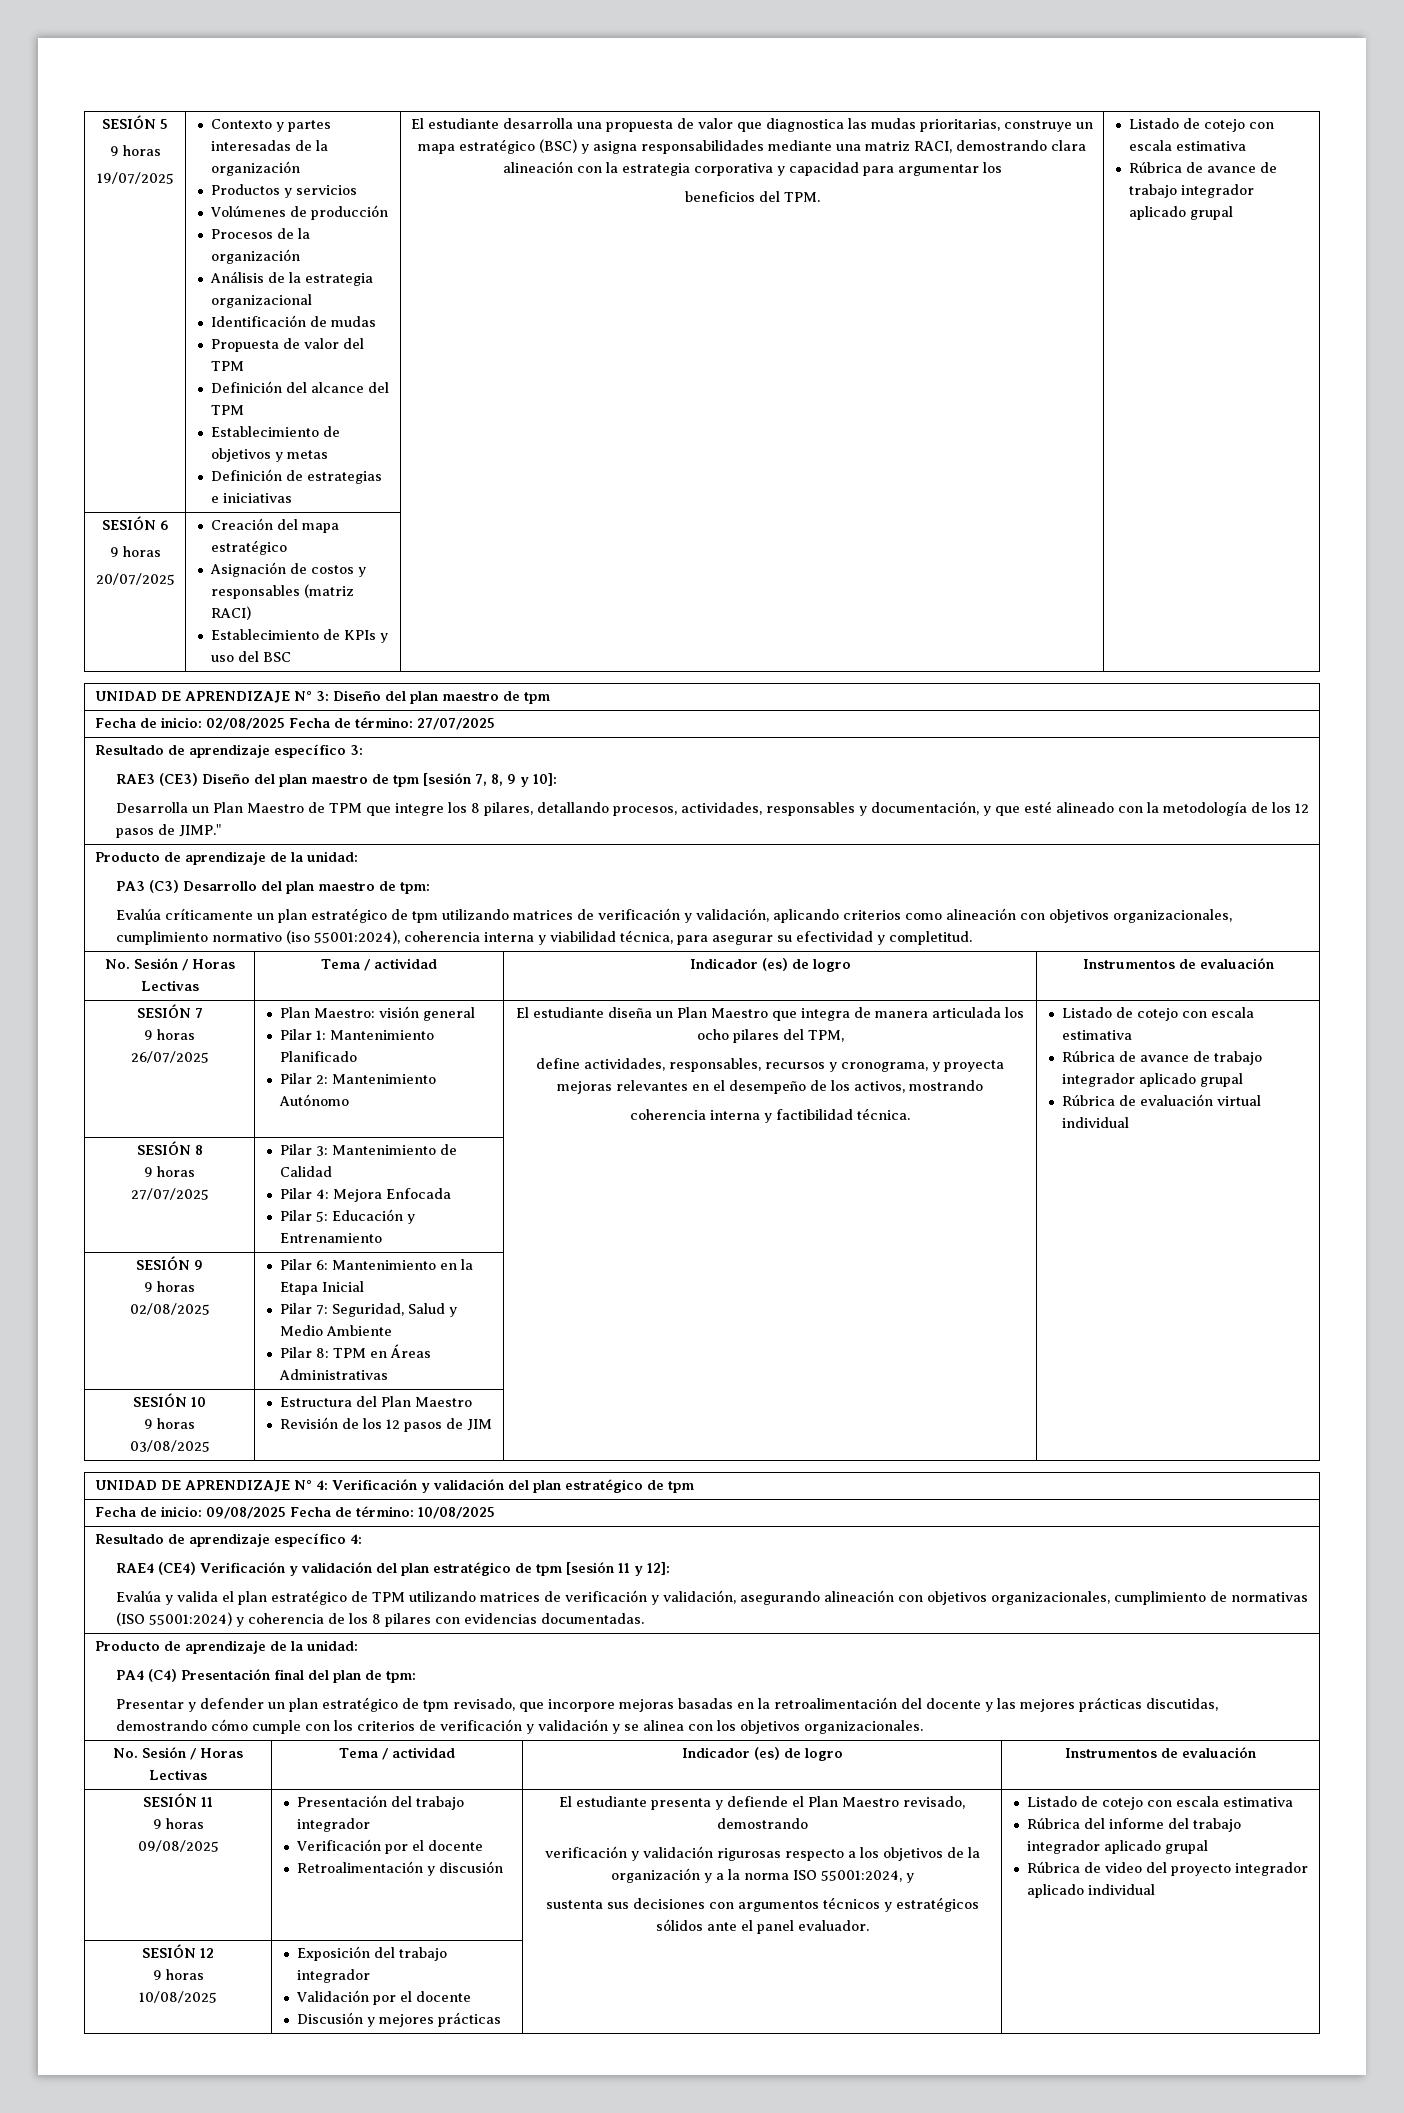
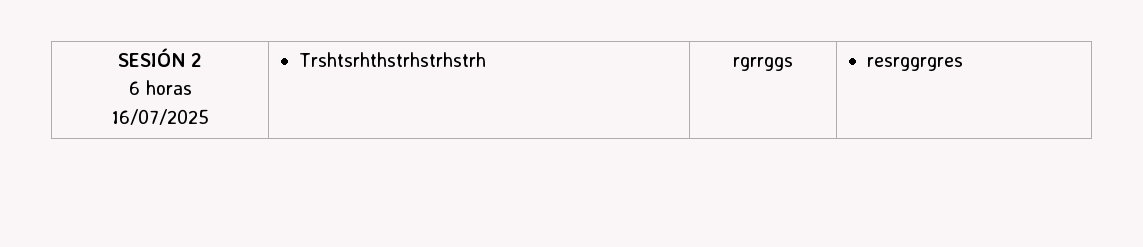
[102,115,168,129] [109,145,161,156] [96,172,174,184] [211,119,332,132] [211,140,329,151] [211,161,301,176] [211,184,358,198] [210,205,389,220] [211,228,311,239] [211,249,301,264] [210,271,374,286] [211,294,313,308] [211,315,377,327] [211,338,365,352] [211,361,245,371] [211,381,390,393] [211,405,245,415] [211,426,341,437] [211,448,329,462] [211,469,383,484] [211,493,293,503] [411,118,1093,132] [418,139,1086,154] [502,161,1002,176] [684,191,820,202] [1129,118,1275,132] [1129,140,1247,151] [1129,162,1278,173] [1129,184,1255,198] [1129,206,1234,220] [101,516,169,530] [109,546,161,557] [95,573,175,585] [211,518,340,533] [211,540,288,555] [210,562,367,577] [211,584,355,599] [211,606,252,620] [211,629,389,643] [211,651,292,662] [94,690,550,704] [94,717,495,730] [94,744,363,758] [116,773,558,787] [116,801,1310,816] [116,824,222,838] [94,851,358,865] [116,880,431,894] [116,908,1233,923] [116,930,973,945] [104,958,235,971] [140,980,199,991] [321,958,437,971] [689,958,851,972] [1082,958,1274,969] [136,1004,203,1018] [144,1029,195,1040] [130,1051,209,1063] [280,1006,476,1021] [280,1029,435,1040] [280,1051,358,1062] [280,1073,437,1084] [279,1094,350,1106] [516,1007,1024,1021] [696,1029,844,1043] [536,1058,1004,1072] [557,1080,983,1094] [630,1108,910,1123] [1062,1007,1255,1021] [1062,1030,1133,1040] [1062,1051,1263,1065] [1062,1073,1244,1087] [1062,1094,1262,1106] [1062,1117,1130,1128] [136,1141,203,1155] [144,1166,195,1177] [130,1188,209,1200] [280,1144,458,1156] [280,1166,333,1177] [280,1188,452,1202] [280,1209,416,1224] [280,1233,383,1243] [136,1256,203,1270] [144,1281,195,1292] [129,1303,210,1315] [280,1259,474,1270] [280,1281,365,1295] [280,1303,458,1317] [280,1325,393,1336] [280,1344,432,1358] [279,1369,389,1380] [133,1393,206,1407] [144,1418,195,1429] [129,1440,210,1452] [280,1396,473,1407] [280,1417,493,1432] [94,1479,694,1493] [94,1506,495,1519] [94,1533,362,1547] [116,1562,671,1576] [116,1590,1309,1605] [116,1612,645,1627] [94,1640,358,1654] [116,1669,417,1683] [116,1697,1219,1712] [116,1719,924,1734] [113,1747,243,1760] [149,1769,207,1780] [339,1747,455,1760] [681,1747,843,1761] [1065,1747,1256,1758] [143,1793,213,1807] [152,1818,204,1829] [137,1840,219,1852] [297,1795,465,1810] [297,1818,371,1832] [296,1839,484,1854] [297,1861,504,1876] [559,1796,965,1810] [716,1818,808,1829] [544,1846,980,1861] [610,1868,914,1883] [545,1897,979,1912] [655,1919,869,1934] [1027,1796,1294,1810] [1027,1818,1242,1832] [1027,1840,1209,1854] [1027,1862,1309,1876] [1027,1884,1156,1898] [142,1944,214,1958] [152,1969,204,1980] [139,1991,217,2003] [297,1946,448,1961] [297,1969,371,1983] [296,1990,472,2005] [297,2012,502,2027] SESIÓN 5 // 9 horas // 19/07/2025 | Contexto y partes interesadas de la organización // Productos y servicios // Volúmenes de producción // Procesos de la organización // Análisis de la estrategia organizacional // Identificación de mudas // Propuesta de valor del TPM // Definición del alcance del TPM // Establecimiento de objetivos y metas // Definición de estrategias e iniciativas | El estudiante desarrolla una propuesta de valor que diagnostica las mudas prioritarias, construye un mapa estratégico (BSC) y asigna responsabilidades mediante una matriz RACI, demostrando clara alineación con la estrategia corporativa y capacidad para argumentar los // beneficios del TPM. | Listado de cotejo con escala estimativa // Rúbrica de avance de trabajo integrador aplicado grupal // SESIÓN 6 // 9 horas // 20/07/2025 | Creación del mapa estratégico // Asignación de costos y responsables (matriz RACI) // Establecimiento de KPIs y uso del BSC | | // UNIDAD DE APRENDIZAJE N° 3: Diseño del plan maestro de tpm // Fecha de inicio: 02/08/2025 Fecha de término: 27/07/2025 // Resultado de aprendizaje específico 3: // RAE3 (CE3) Diseño del plan maestro de tpm [sesión 7, 8, 9 y 10]: // Desarrolla un Plan Maestro de TPM que integre los 8 pilares, detallando procesos, actividades, responsables y documentación, y que esté alineado con la metodología de los 12 pasos de JIMP." // Producto de aprendizaje de la unidad: // PA3 (C3) Desarrollo del plan maestro de tpm: // Evalúa críticamente un plan estratégico de tpm utilizando matrices de verificación y validación, aplicando criterios como alineación con objetivos organizacionales, cumplimiento normativo (iso 55001:2024), coherencia interna y viabilidad técnica, para asegurar su efectividad y completitud. // No. Sesión / Horas Lectivas | Tema / actividad | Indicador (es) de logro | Instrumentos de evaluación // SESIÓN 7 // 9 horas // 26/07/2025 | Plan Maestro: visión general // Pilar 1: Mantenimiento Planificado // Pilar 2: Mantenimiento Autónomo | El estudiante diseña un Plan Maestro que integra de manera articulada los ocho pilares del TPM, // define actividades, responsables, recursos y cronograma, y proyecta mejoras relevantes en el desempeño de los activos, mostrando // coherencia interna y factibilidad técnica. | Listado de cotejo con escala estimativa // Rúbrica de avance de trabajo integrador aplicado grupal // Rúbrica de evaluación virtual individual // SESIÓN 8 // 9 horas // 27/07/2025 | Pilar 3: Mantenimiento de Calidad // Pilar 4: Mejora Enfocada // Pilar 5: Educación y Entrenamiento | | // SESIÓN 9 // 9 horas // 02/08/2025 | Pilar 6: Mantenimiento en la Etapa Inicial // Pilar 7: Seguridad, Salud y Medio Ambiente // Pilar 8: TPM en Áreas Administrativas | | // SESIÓN 10 // 9 horas // 03/08/2025 | Estructura del Plan Maestro // Revisión de los 12 pasos de JIM | | // UNIDAD DE APRENDIZAJE N° 4: Verificación y validación del plan estratégico de tpm // Fecha de inicio: 09/08/2025 Fecha de término: 10/08/2025 // Resultado de aprendizaje específico 4: // RAE4 (CE4) Verificación y validación del plan estratégico de tpm [sesión 11 y 12]: // Evalúa y valida el plan estratégico de TPM utilizando matrices de verificación y validación, asegurando alineación con objetivos organizacionales, cumplimiento de normativas (ISO 55001:2024) y coherencia de los 8 pilares con evidencias documentadas. // Producto de aprendizaje de la unidad: // PA4 (C4) Presentación final del plan de tpm: // Presentar y defender un plan estratégico de tpm revisado, que incorpore mejoras basadas en la retroalimentación del docente y las mejores prácticas discutidas, demostrando cómo cumple con los criterios de verificación y validación y se alinea con los objetivos organizacionales. // No. Sesión / Horas Lectivas | Tema / actividad | Indicador (es) de logro | Instrumentos de evaluación // SESIÓN 11 // 9 horas // 09/08/2025 | Presentación del trabajo integrador // Verificación por el docente // Retroalimentación y discusión | El estudiante presenta y defiende el Plan Maestro revisado, demostrando // verificación y validación rigurosas respecto a los objetivos de la organización y a la norma ISO 55001:2024, y // sustenta sus decisiones con argumentos técnicos y estratégicos sólidos ante el panel evaluador. | Listado de cotejo con escala estimativa // Rúbrica del informe del trabajo integrador aplicado grupal // Rúbrica de video del proyecto integrador aplicado individual // SESIÓN 12 // 9 horas // 10/08/2025 | Exposición del trabajo integrador // Validación por el docente // Discusión y mejores prácticas | | -> [118,48,202,67] [128,80,192,95] [111,109,209,125] [299,52,487,67] [733,57,793,71] [867,57,964,71] SESIÓN 2 // 6 horas // 16/07/2025 | Trshtsrhthstrhstrhstrh | rgrrggs | resrggrgres

